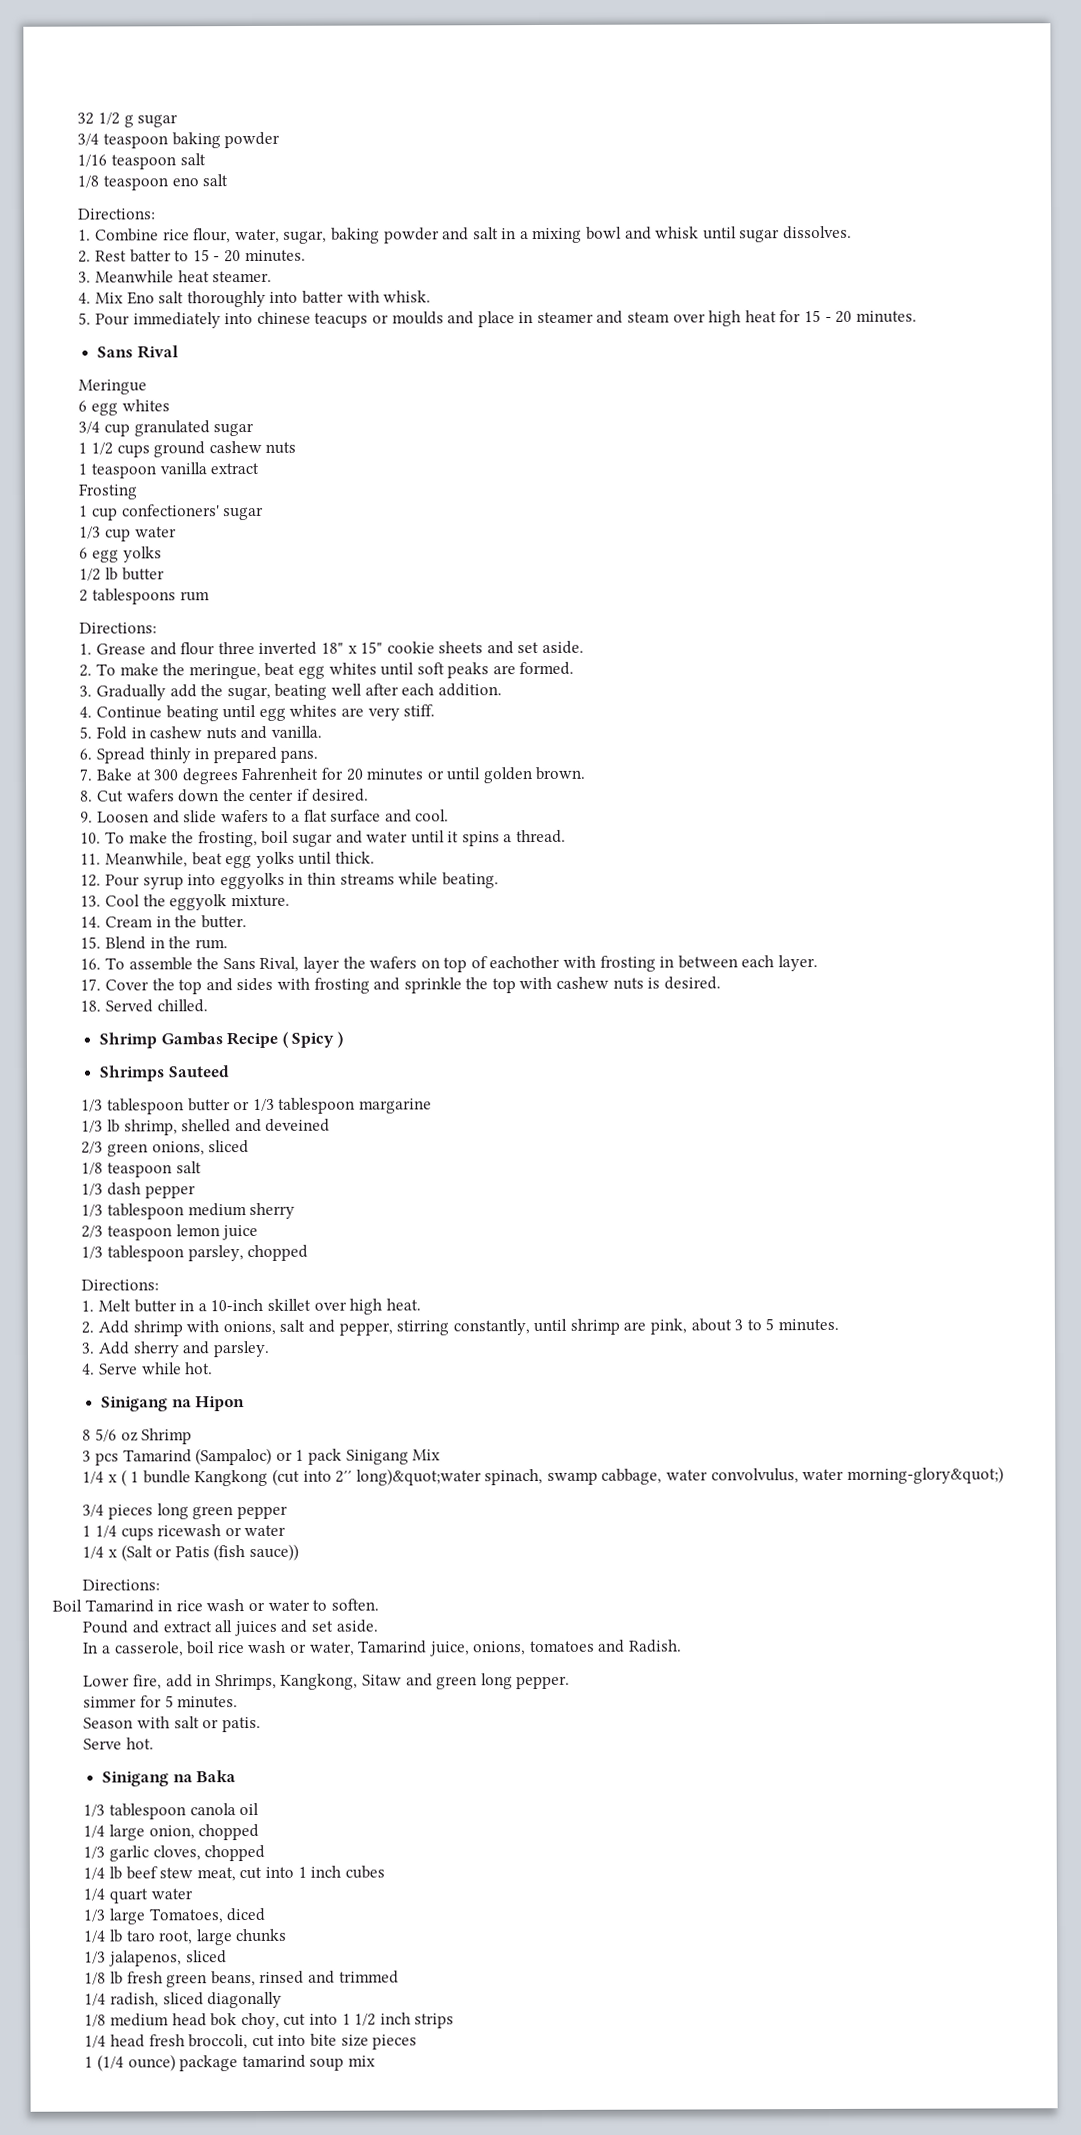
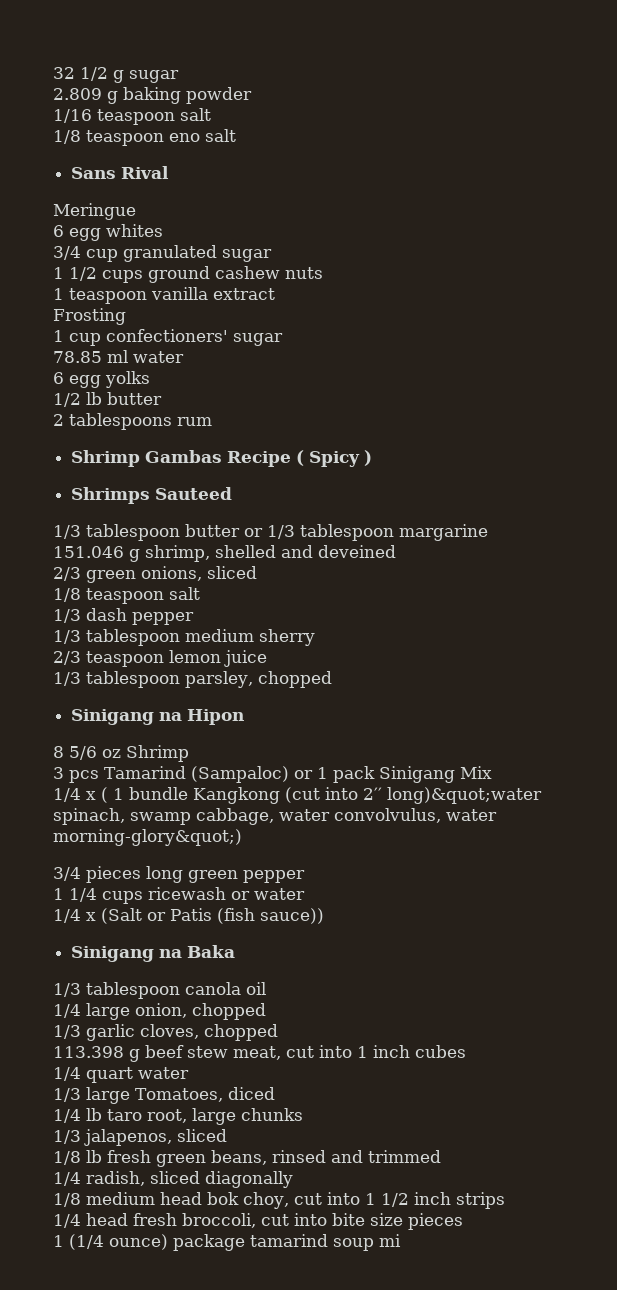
[77,133,168,149] 3/4 teaspoon -> [52,88,118,104] 2.809 g
[77,208,157,220] [78,225,853,244] [78,249,306,263] [78,270,273,283] [78,290,432,308] [78,310,917,329] // Directions: // 1. Combine rice flour, water, sugar, baking powder and salt in a mixing bowl and whisk until sugar dissolves. // 2. Rest batter to 15 - 20 minutes. // 3. Meanwhile heat steamer. // 4. Mix Eno salt thoroughly into batter with whisk. // 5. Pour immediately into chinese teacups or moulds and place in steamer and steam over high heat for 15 - 20 minutes. -> (236, 135) none
[79,526,131,542] 1/3 cup -> [52,350,128,363] 78.85 ml
[79,622,158,634] [79,640,585,656] [79,661,575,680] [79,683,502,701] [79,704,436,722] [79,725,322,740] [79,746,319,764] [79,766,586,785] [80,788,369,803] [80,809,450,824] [80,829,567,848] [80,851,375,869] [80,872,499,890] [80,894,290,911] [80,915,247,929] [80,936,228,950] [80,955,819,973] [80,976,721,995] [80,999,208,1013] // Directions: // 1. Grease and flour three inverted 18" x 15" cookie sheets and set aside. // 2. To make the meringue, beat egg whites until soft peaks are formed. // 3. Gradually add the sugar, beating well after each addition. // 4. Continue beating until egg whites are very stiff. // 5. Fold in cashew nuts and vanilla. // 6. Spread thinly in prepared pans. // 7. Bake at 300 degrees Fahrenheit for 20 minutes or until golden brown. // 8. Cut wafers down the center if desired. // 9. Loosen and slide wafers to a flat surface and cool. // 10. To make the frosting, boil sugar and water until it spins a thread. // 11. Meanwhile, beat egg yolks until thick. // 12. Pour syrup into eggyolks in thin streams while beating. // 13. Cool the eggyolk mixture. // 14. Cream in the butter. // 15. Blend in the rum. // 16. To assemble the Sans Rival, layer the wafers on top of eachother with frosting in between each layer. // 17. Cover the top and sides with frosting and sprinkle the top with cashew nuts is desired. // 18. Served chilled. -> (212, 421) none
[81,1119,120,1133] 1/3 lb -> [52,546,140,562] 151.046 g
[81,1279,160,1291] [81,1298,421,1315] [81,1318,840,1337] [81,1340,270,1358] [82,1362,214,1375] // Directions: // 1. Melt butter in a 10-inch skillet over high heat. // 2. Add shrimp with onions, salt and pepper, stirring constantly, until shrimp are pink, about 3 to 5 minutes. // 3. Add sherry and parsley. // 4. Serve while hot. -> (332, 679) none
[82,1579,161,1591] [52,1598,379,1613] [82,1619,378,1637] [83,1639,683,1657] [83,1673,571,1691] [83,1695,239,1709] [83,1716,261,1733] [83,1737,154,1750] // Directions: // Boil Tamarind in rice wash or water to soften. // Pound and extract all juices and set aside. // In a casserole, boil rice wash or water, Tamarind juice, onions, tomatoes and Radish. // Lower fire, add in Shrimps, Kangkong, Sitaw and green long pepper. // simmer for 5 minutes. // Season with salt or patis. // Serve hot. -> (324, 916) none
[83,1866,122,1880] 1/4 lb -> [52,1046,140,1062] 113.398 g
[347,2055,376,2067] mix -> [378,1234,401,1247] mi

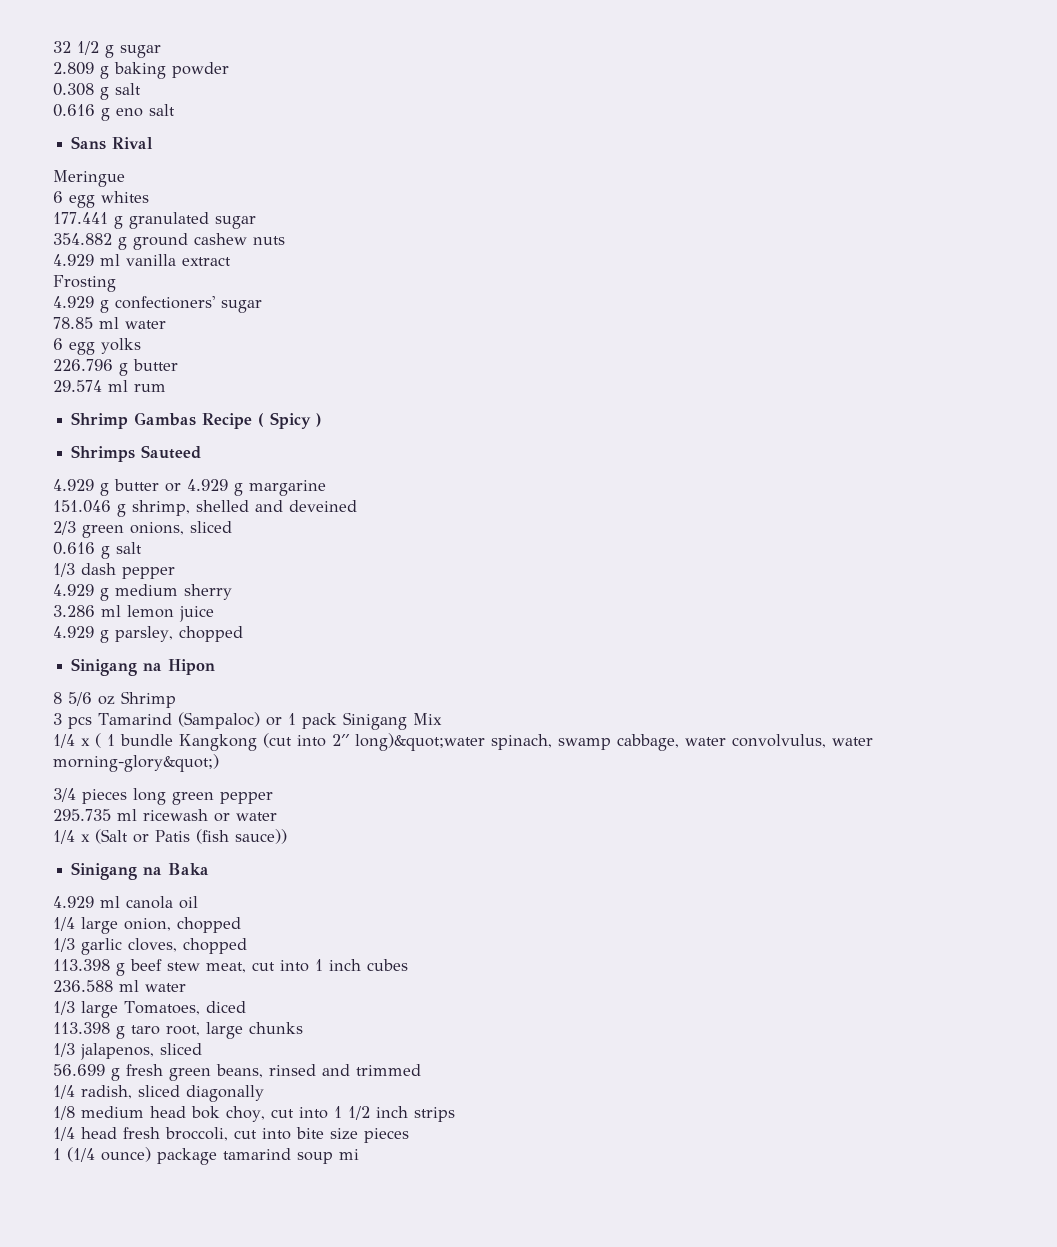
[52,108,211,125] [52,130,164,146] 1/16 teaspoon salt // 1/8 teaspoon -> [53,83,142,100] [53,104,111,121] 0.308 g salt // 0.616 g
[52,246,118,262] 3/4 cup -> [53,212,124,229] 177.441 g
[52,267,143,283] 1 1/2 cups -> [53,233,128,250] 354.882 g
[52,288,147,304] 1 teaspoon -> [53,254,121,266] 4.929 ml
[52,330,101,346] 1 cup -> [53,296,110,313] 4.929 g
[52,392,102,407] 1/2 lb -> [53,359,129,376] 226.796 g
[52,413,172,430] 2 tablespoons -> [53,380,129,392] 29.574 ml
[52,524,394,541] 1/3 tablespoon butter or 1/3 tablespoon -> [53,479,244,496] 4.929 g butter or 4.929 g
[52,588,164,604] 1/8 teaspoon -> [53,542,111,559] 0.616 g
[52,629,180,646] 1/3 tablespoon -> [53,584,110,601] 4.929 g
[52,651,164,667] 2/3 teaspoon -> [53,605,122,617] 3.286 ml
[52,671,180,688] 1/3 tablespoon -> [53,626,110,643] 4.929 g
[52,888,143,904] 1 1/4 cups -> [53,809,138,821] 295.735 ml
[52,982,180,999] 1/3 tablespoon -> [53,896,121,908] 4.929 ml
[52,1067,133,1083] 1/4 quart -> [53,980,140,992] 236.588 ml
[52,1108,102,1123] 1/4 lb -> [53,1022,126,1039] 113.398 g
[52,1150,102,1165] 1/8 lb -> [53,1064,121,1081] 56.699 g

